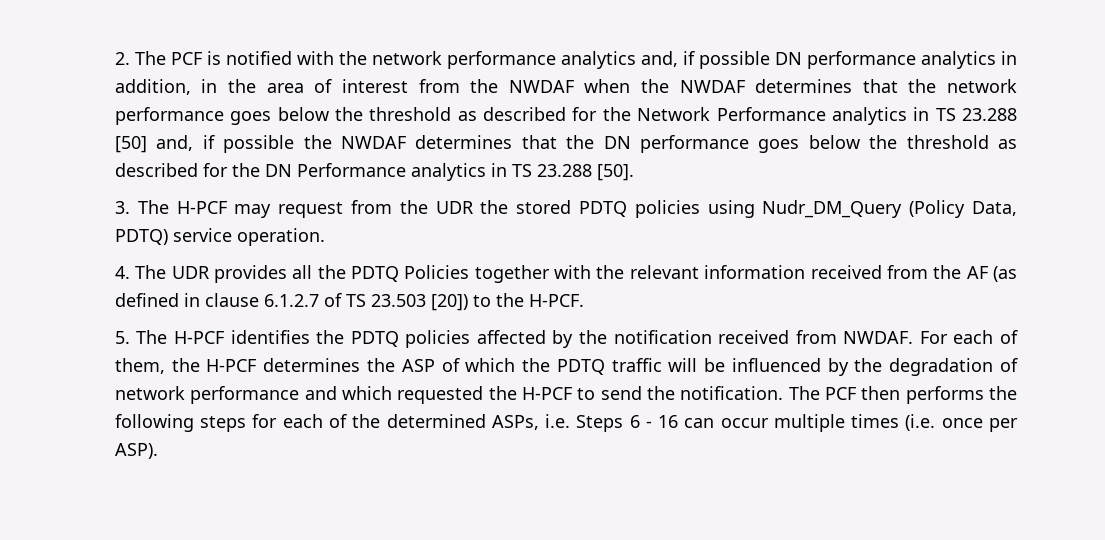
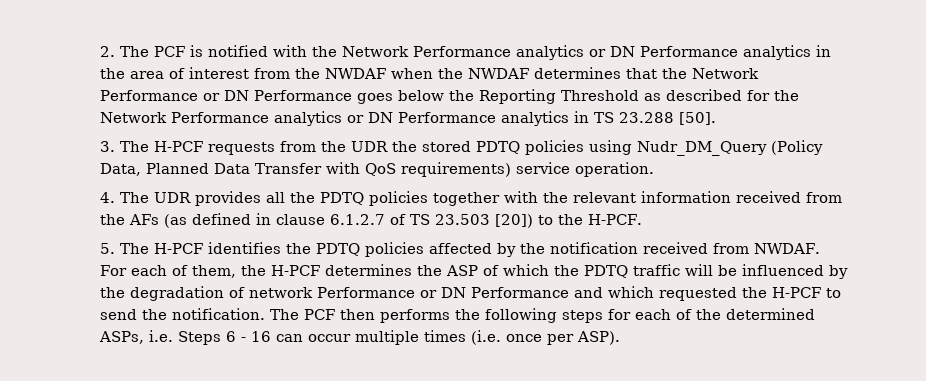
[371,51,1018,69] [114,79,191,95] network performance analytics and, if possible DN performance analytics in addition, -> [342,45,812,60] Network Performance analytics or DN Performance analytics
[947,79,1018,93] [114,107,452,125] network performance goes below the threshold -> [692,68,760,79] [100,89,640,104] Network Performance or DN Performance goes below the Reporting Threshold
[913,107,1018,121] [114,135,1018,153] [114,163,260,177] in TS 23.288 [50] and, if possible the NWDAF determines that the DN performance goes below the threshold as described for the -> [347,115,365,123] or
[234,202,344,218] may request -> [208,142,276,155] requests
[114,229,168,245] PDTQ) -> [146,162,512,177] Planned Data Transfer with QoS requirements)
[404,265,470,279] Policies -> [369,191,429,206] policies
[966,266,988,279] AF -> [129,214,160,225] AFs
[190,386,300,404] performance -> [317,287,570,298] Performance or DN Performance

